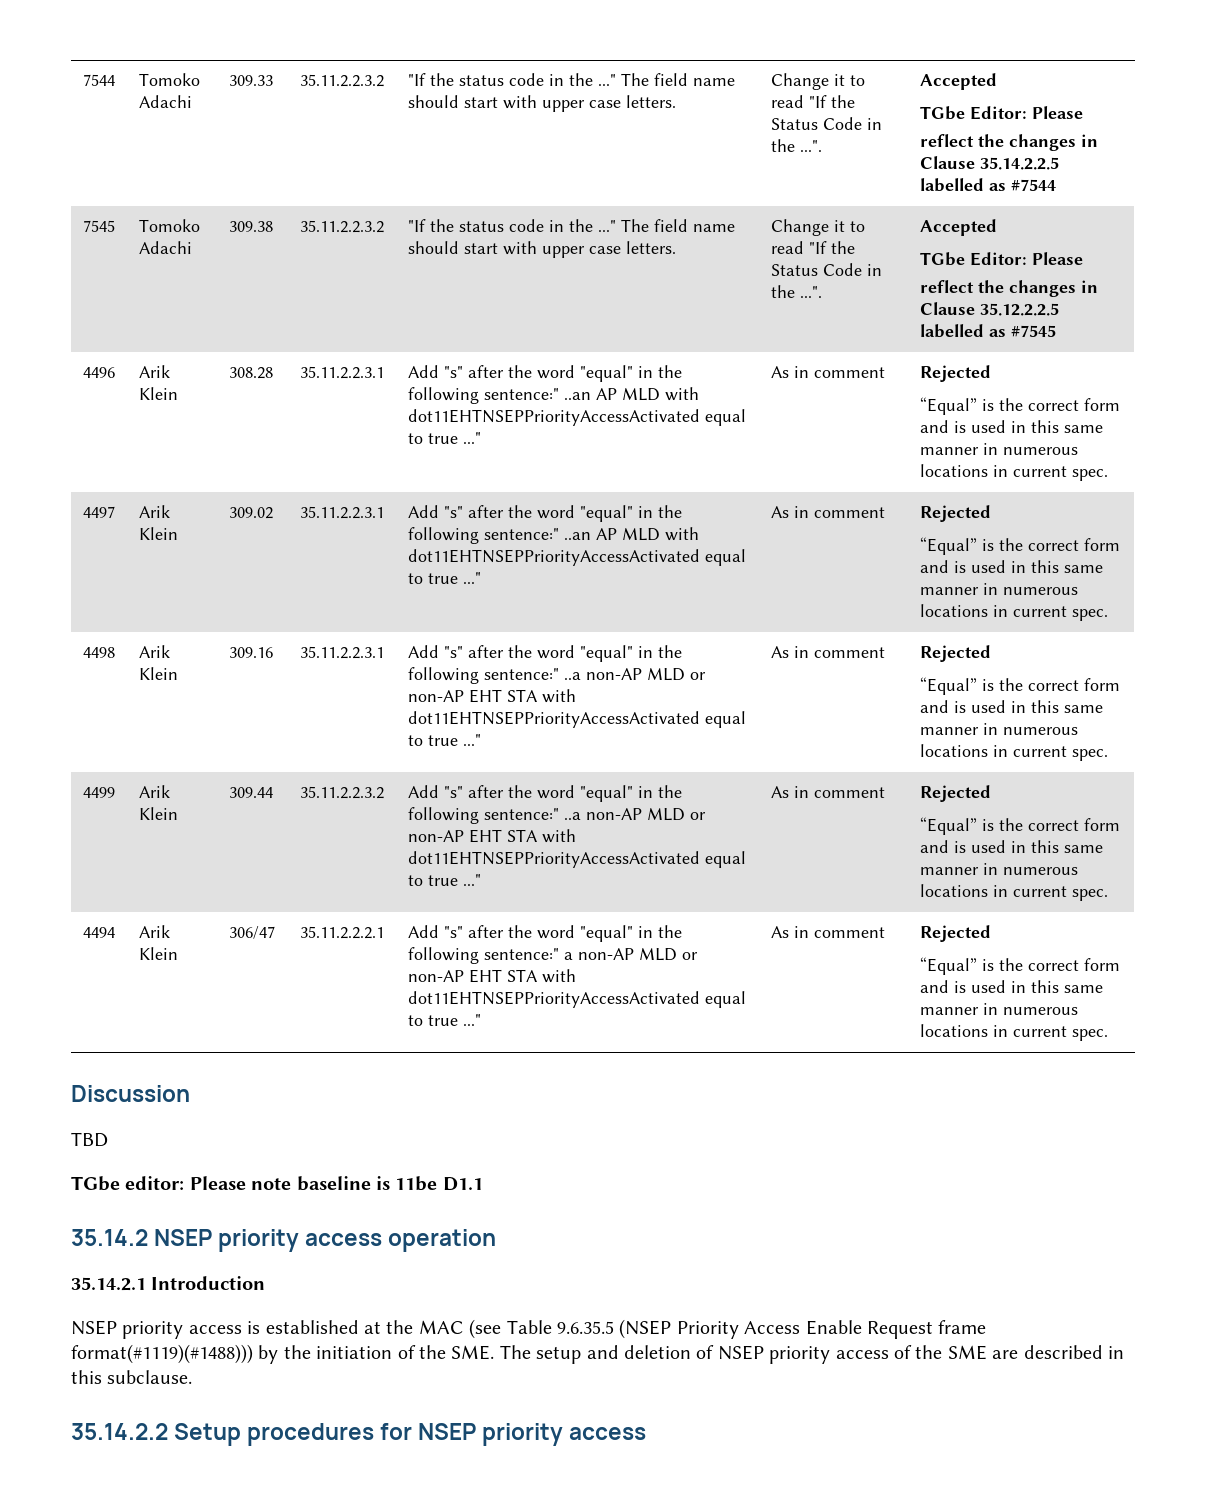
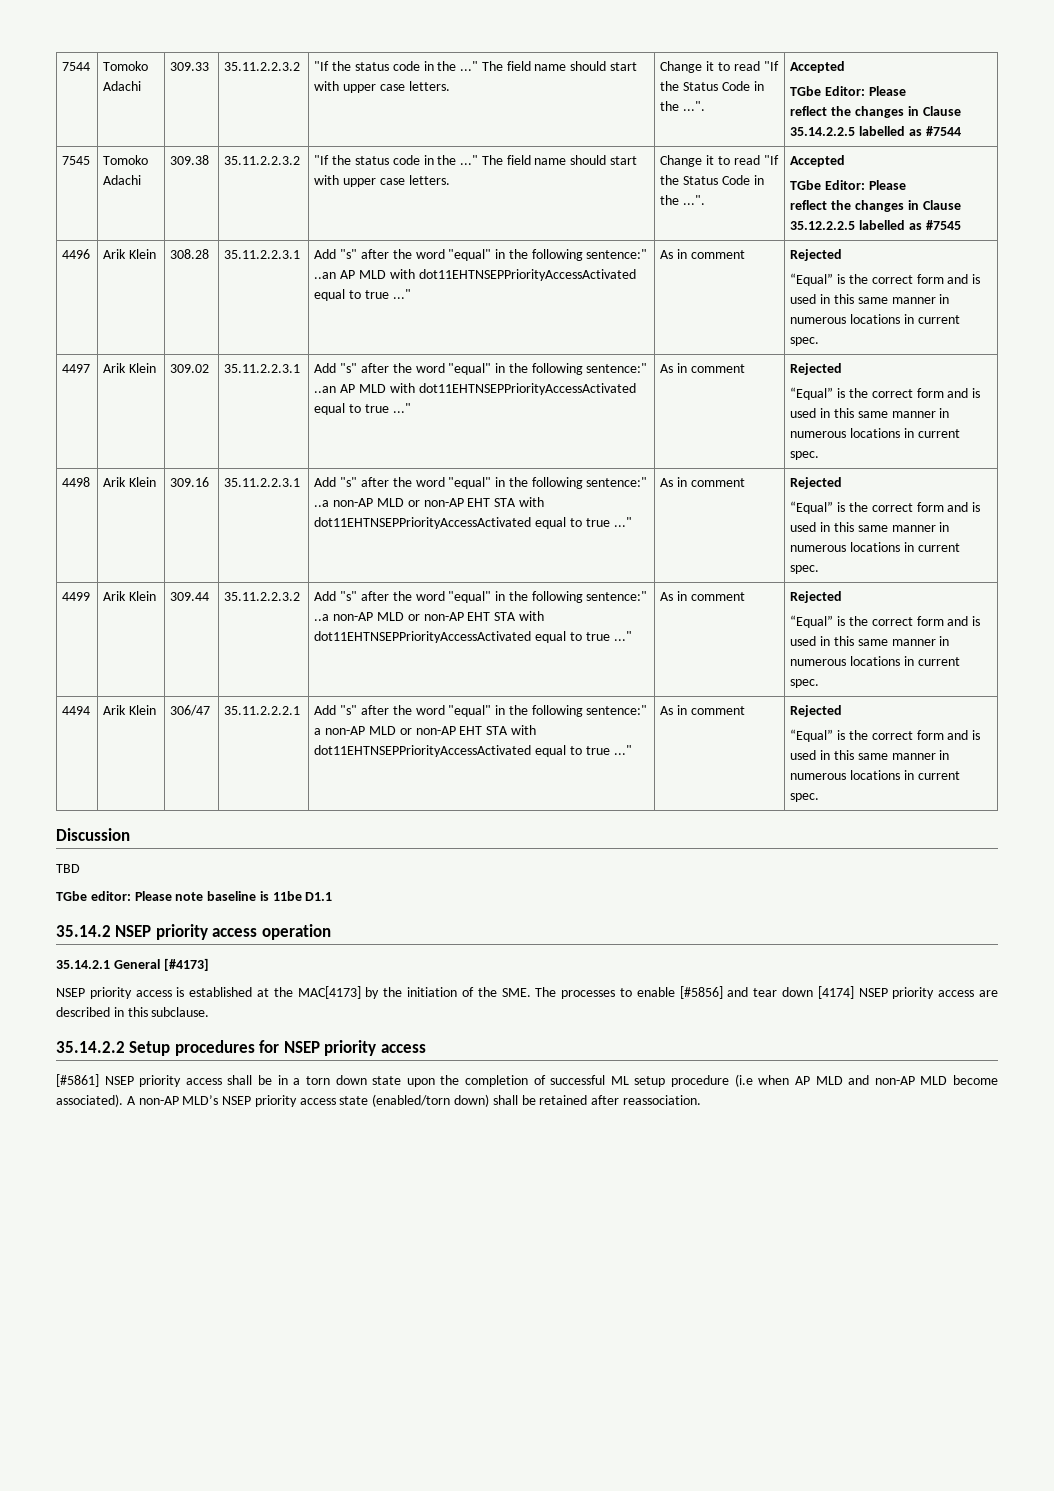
[151,1276,266,1290] Introduction -> [113,958,209,971] General [#4173]
[418,1319,987,1339] [71,1344,253,1364] MAC (see Table 9.6.35.5 (NSEP Priority Access Enable Request frame format(#1119)(#1488))) -> [297,986,361,999] MAC[4173]
[536,1345,987,1364] setup and deletion of NSEP priority access of the SME -> [561,986,975,999] processes to enable [#5856] and tear down [4174] NSEP priority access
(647, 1433) none -> [56,1074,999,1087] [56,1094,701,1107] // [#5861] NSEP priority access shall be in a torn down state upon the completion of successful ML setup procedure (i.e when AP MLD and non-AP MLD become associated). A non-AP MLD’s NSEP priority access state (enabled/torn down) shall be retained after reassociation.

